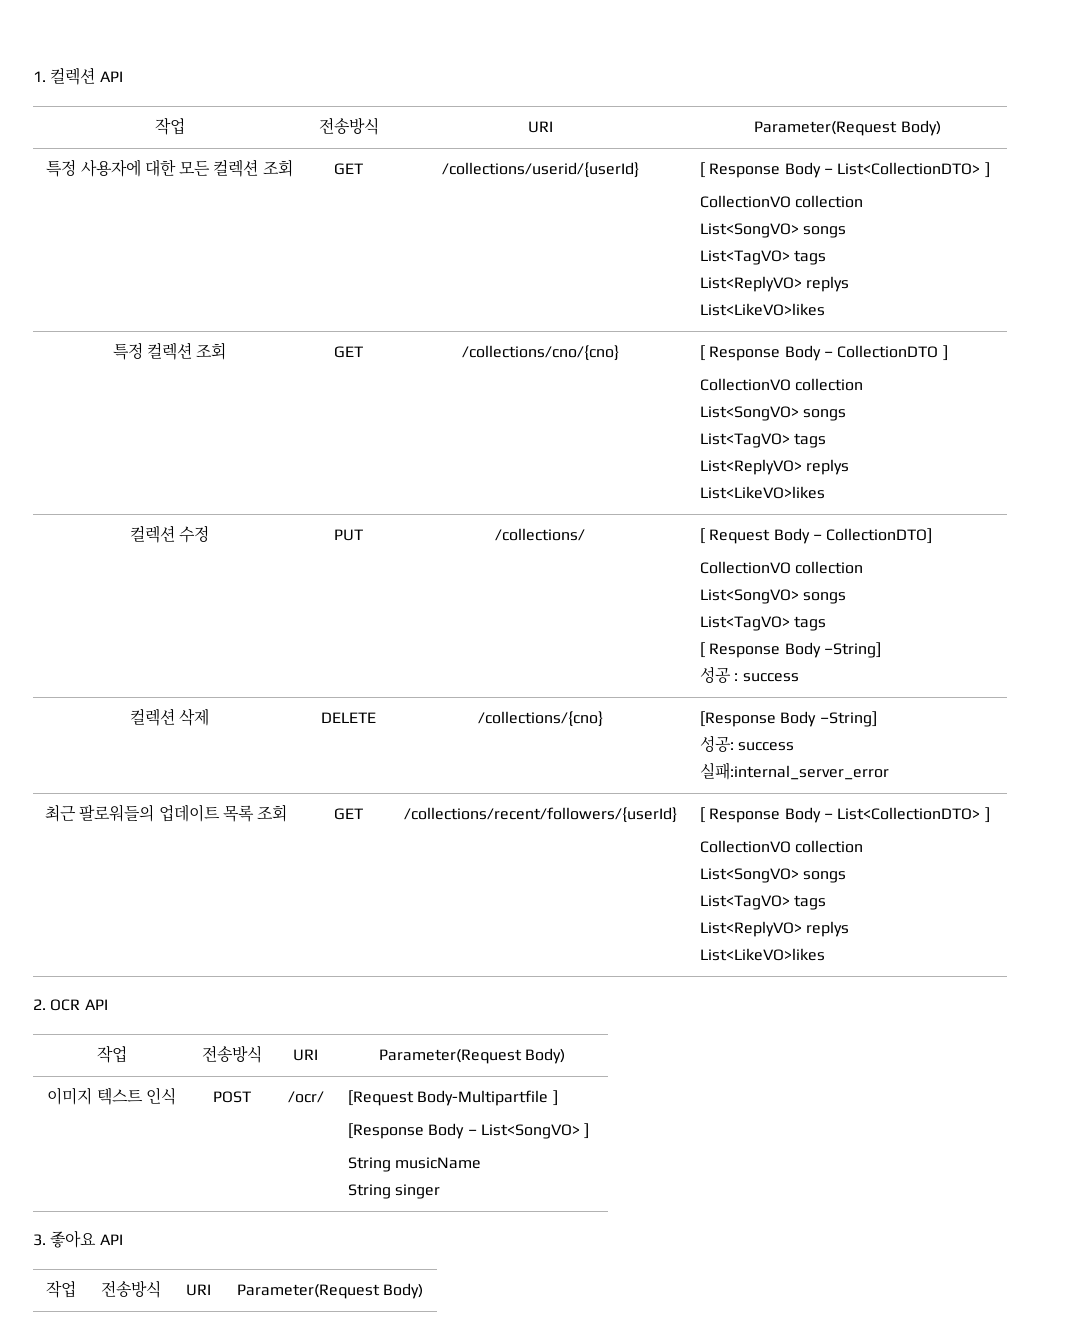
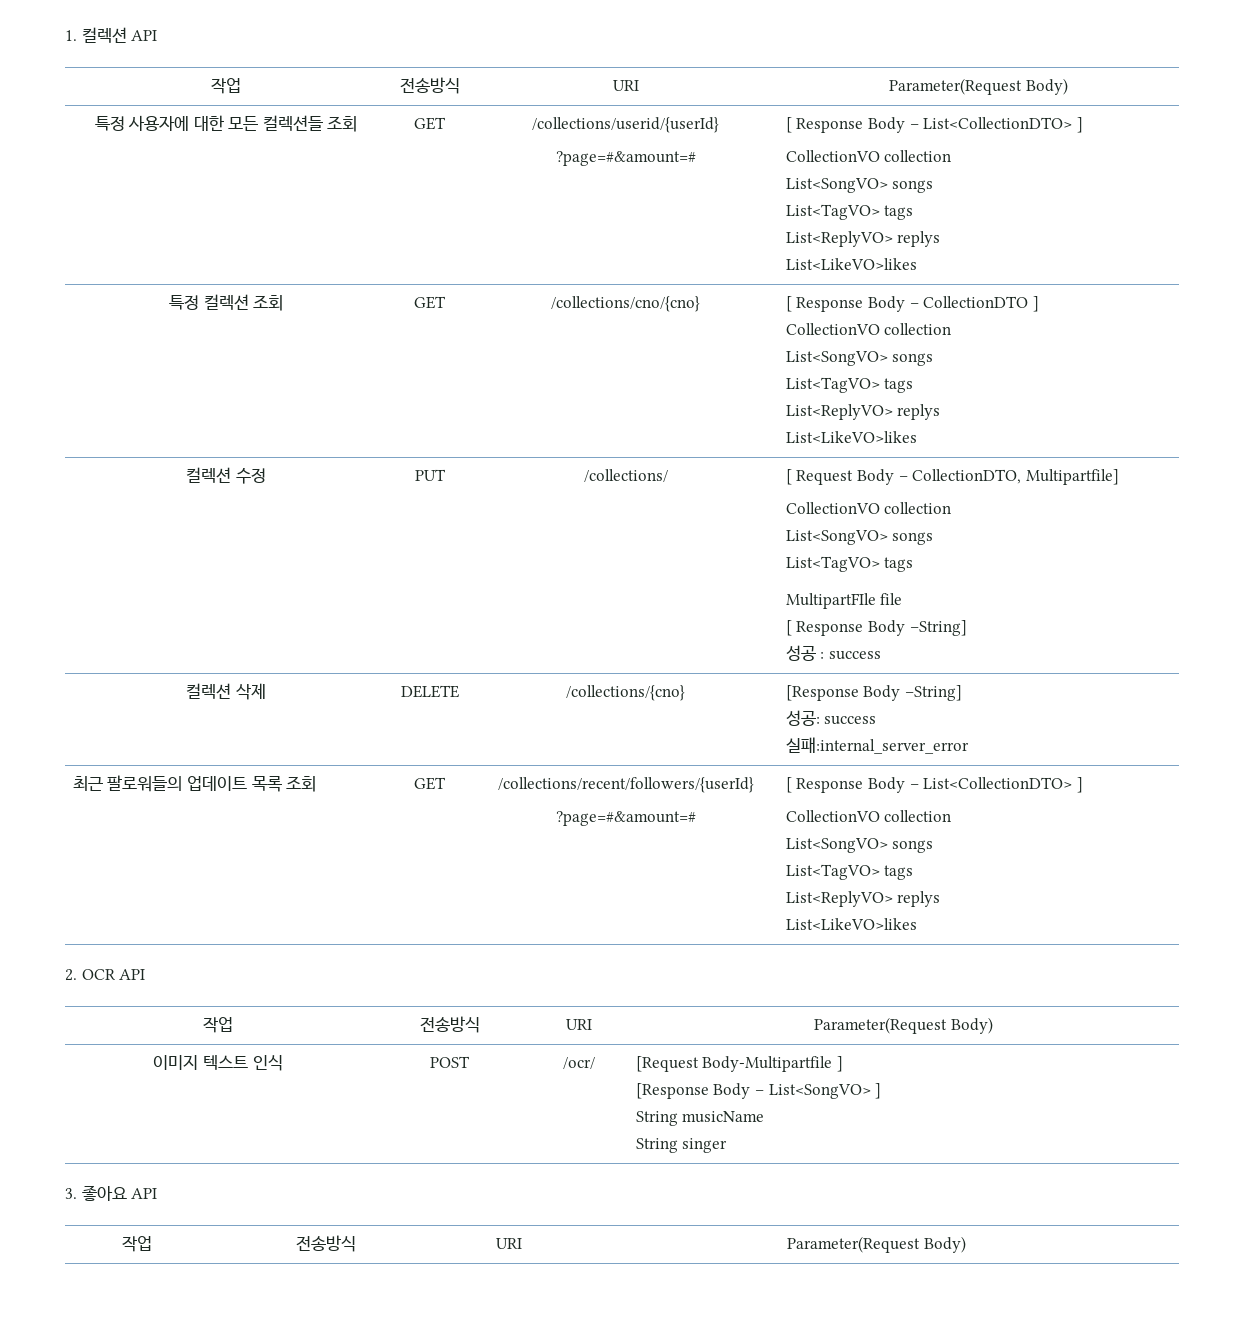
[213,159,259,177] 컬렉션 -> [262,115,323,131] 컬렉션들
(639, 170) none -> [555,151,696,166] // ?page=#&amount=#
[826,528,933,544] [700,561,864,574] [700,589,847,604] [700,616,827,631] CollectionDTO] // CollectionVO collection // List<SongVO> songs // List<TagVO> tags -> [912,469,1119,485] [785,502,952,514] [785,530,934,545] [785,556,914,572] [785,593,903,609] CollectionDTO, Multipartfile] // CollectionVO collection // List<SongVO> songs // List<TagVO> tags // MultipartFIle file
(677, 815) none -> [555,811,696,826] // ?page=#&amount=#

